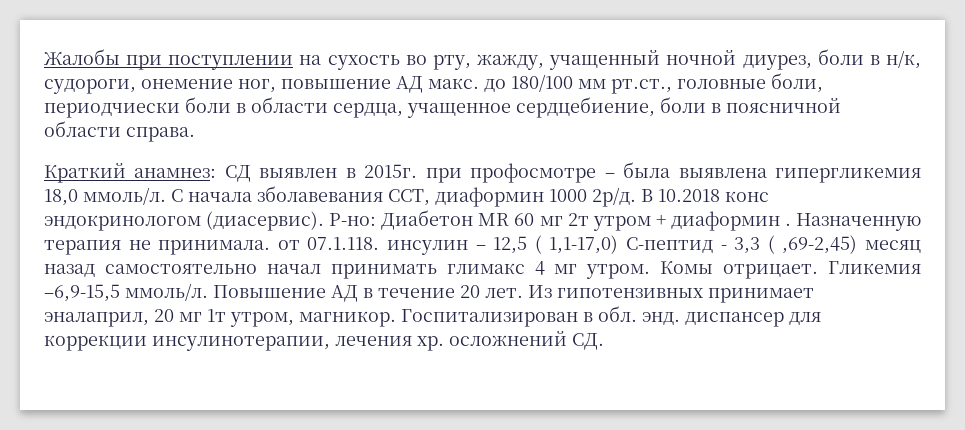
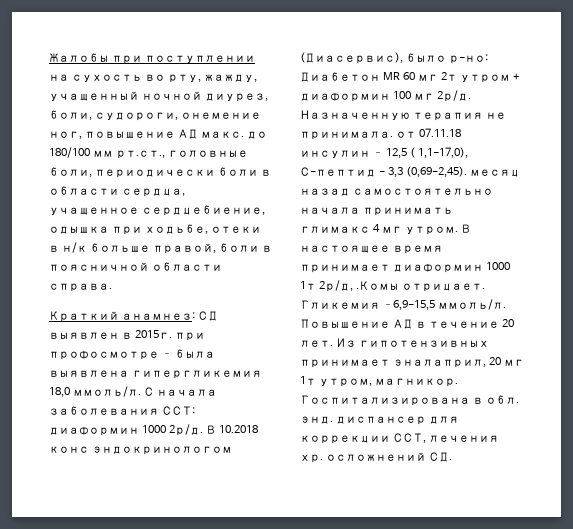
[817,49,921,69] боли в н/к, -> [49,110,92,120] боли,
[44,102,180,118] периодчиески -> [94,169,215,178] периодически
(655, 107) none -> [49,224,261,235] [49,242,216,254] одышка при ходьбе, отеки в н/к больше правой,
[257,186,430,206] зболавевания ССТ, -> [49,406,195,415] заболевания ССТ:
[206,211,377,231] (диасервис). Р-но: -> [300,52,488,64] (Диасервис), было р-но:
[784,223,791,226] . -> [392,90,471,102] 100 мг 2р/д.
[307,237,380,250] 07.1.118. -> [418,128,461,137] 07.11.18
[549,235,619,254] 1,1-17,0) -> [417,147,468,158] 1,1-17,0),
[767,235,858,254] ( ,69-2,45) -> [405,166,467,177] (0,69-2,45).
[266,264,321,274] начал -> [300,207,360,214] начала
[660,261,714,274] Комы -> [460,224,471,233] [300,245,443,254] [300,262,510,273] [300,280,399,292] В настоящее время принимает диаформин 1000 1т 2р/д, .Комы
[401,309,578,327] Госпитализирован -> [300,395,470,406] Госпитализирована
[152,336,330,351] инсулинотерапии, -> [392,433,426,443] ССТ,

